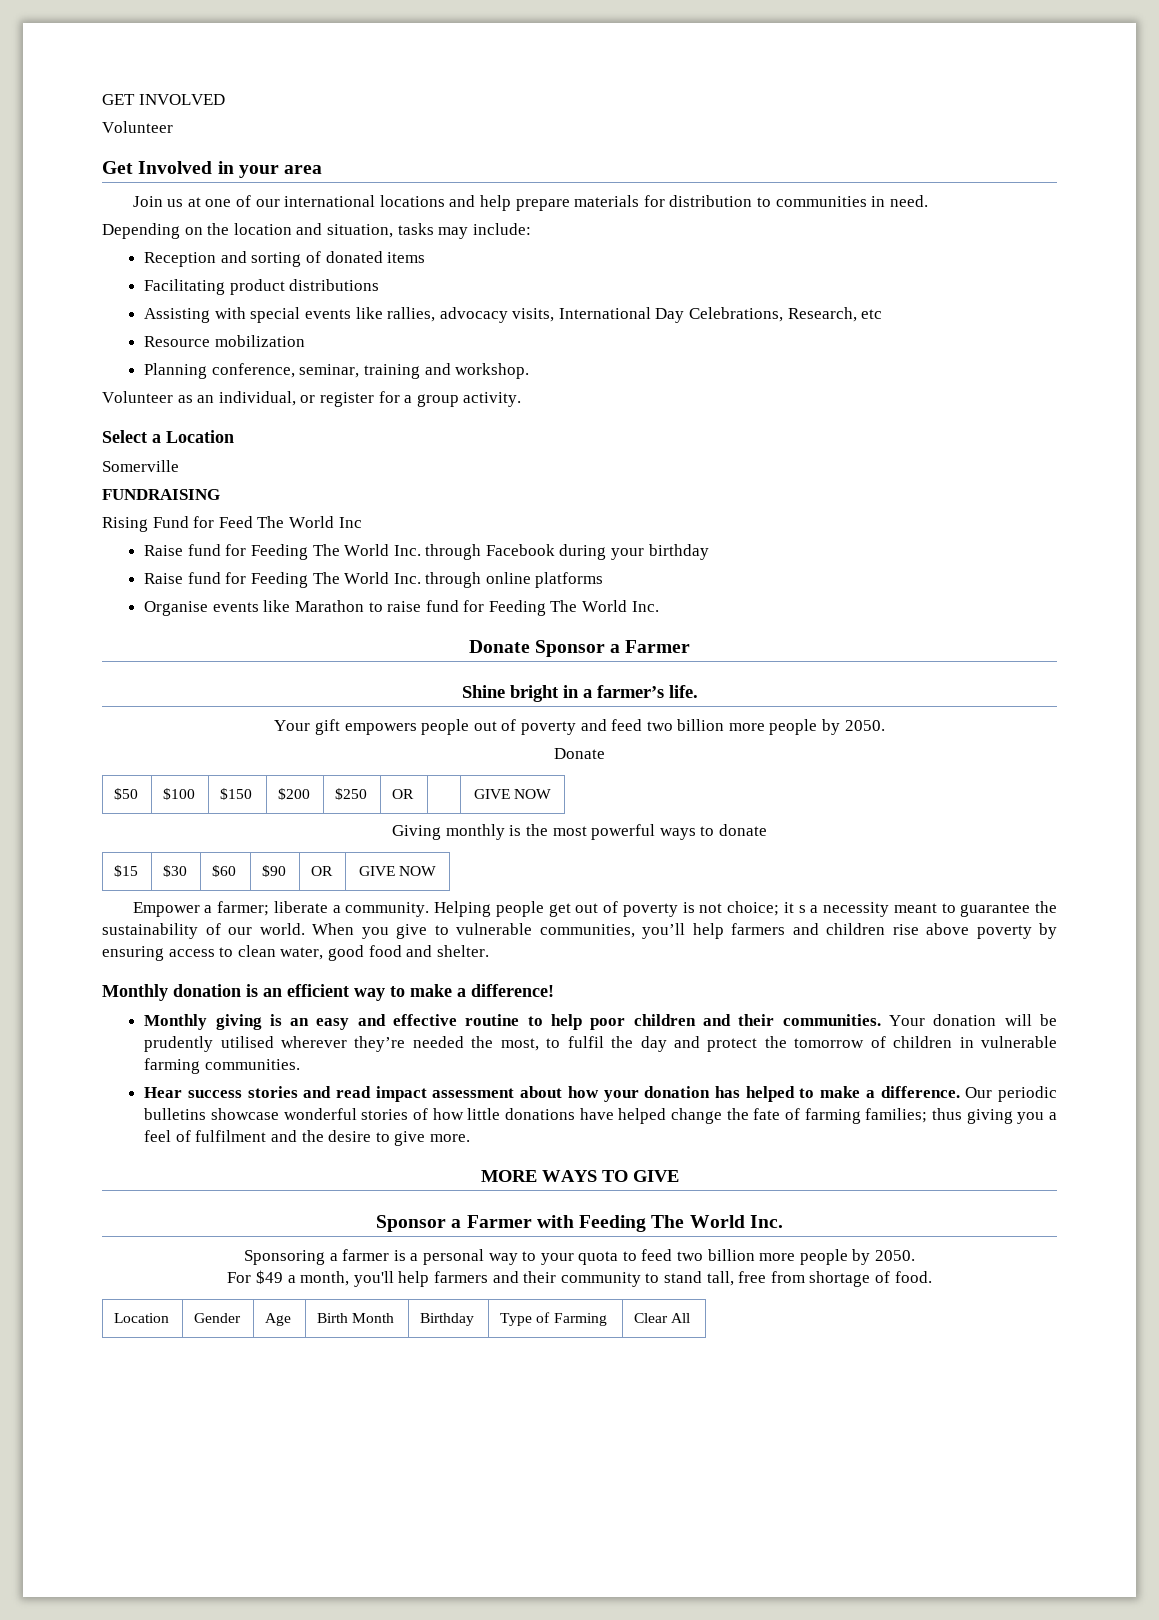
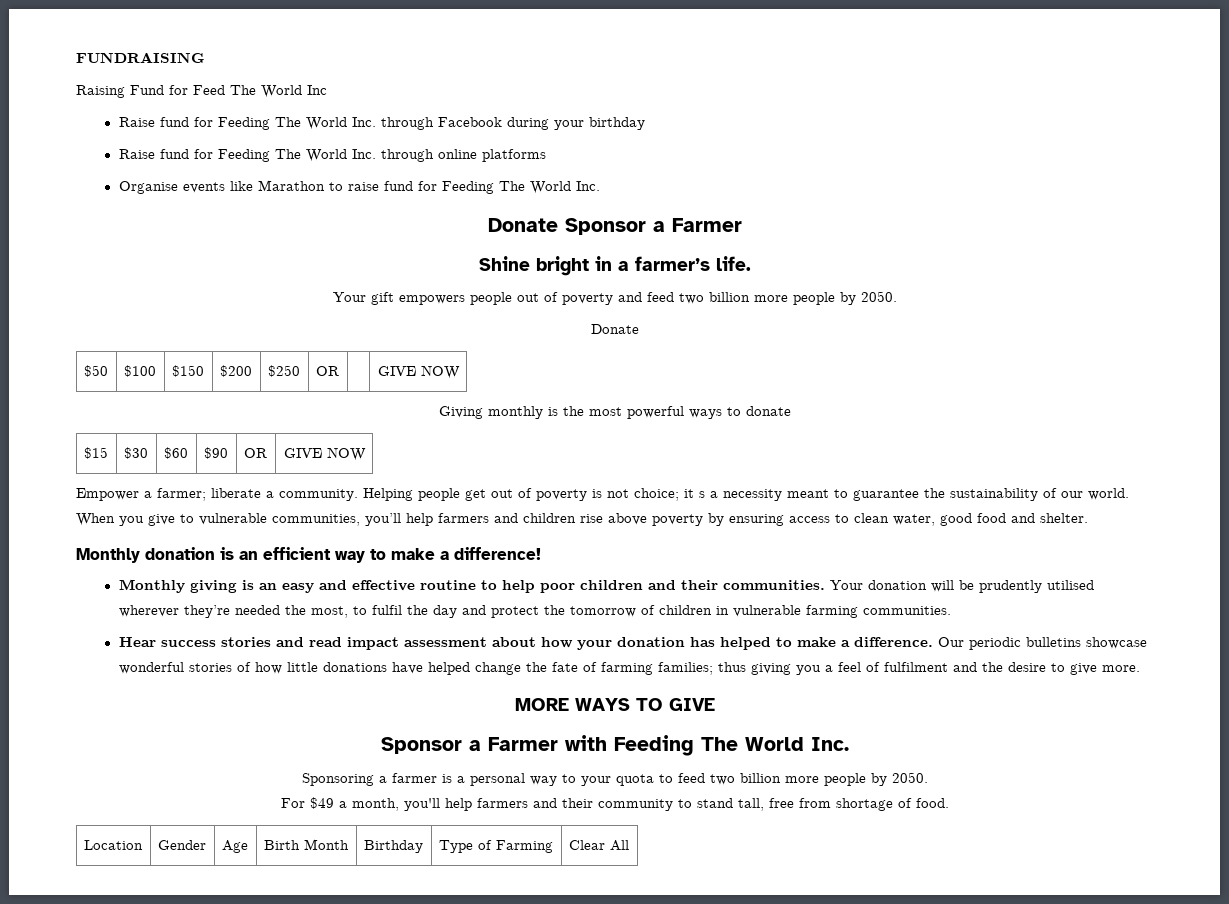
[102,94,225,105] [102,121,173,133] [102,161,323,178] [132,195,928,211] [102,223,531,239] [144,251,426,267] [144,279,380,295] [144,307,883,323] [144,335,305,347] [144,363,530,379] [102,391,522,407] [102,430,234,443] [102,460,179,472] GET INVOLVED // Volunteer // Get Involved in your area // Join us at one of our international locations and help prepare materials for distribution to communities in need. // Depending on the location and situation, tasks may include: // Reception and sorting of donated items // Facilitating product distributions // Assisting with special events like rallies, advocacy visits, International Day Celebrations, Research, etc // Resource mobilization // Planning conference, seminar, training and workshop. // Volunteer as an individual, or register for a group activity. // Select a Location // Somerville // -> (76, 57) none
[102,517,148,532] Rising -> [76,85,125,98] Raising

